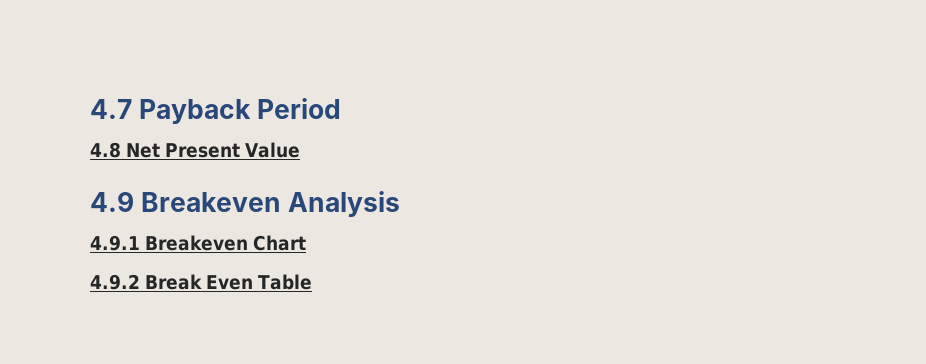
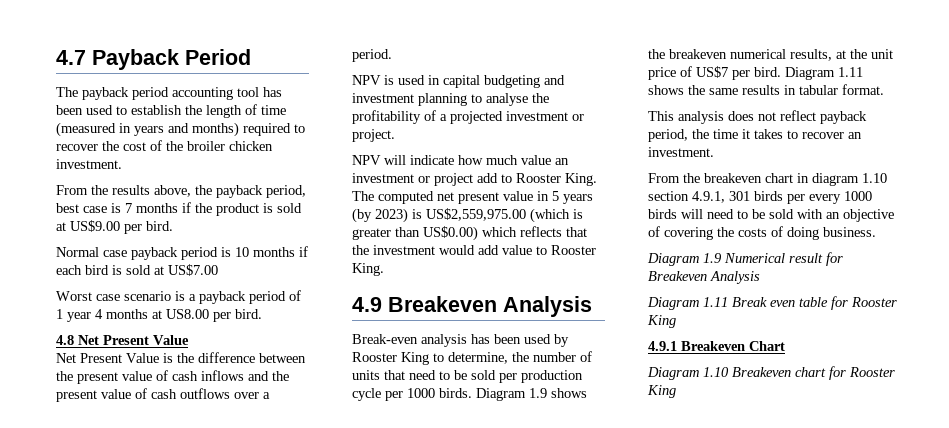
[90,142,301,158] [90,191,401,218] [90,235,307,251] [90,274,313,290] 4.8 Net Present Value // 4.9 Breakeven Analysis // 4.9.1 Breakeven Chart // 4.9.2 Break Even Table -> [56,87,282,100] [56,104,286,118] [56,122,305,137] [56,140,273,151] [56,159,122,169] [56,185,306,198] [56,202,302,216] [56,220,173,234] [56,246,308,260] [56,264,218,276] [56,290,301,304] [56,309,262,322] [56,335,189,345] [56,352,306,363] [56,370,289,384] [56,388,270,402] [352,49,392,62] [352,75,565,88] [352,93,549,106] [352,110,584,124] [352,129,395,142] [352,155,569,165] [352,173,597,186] [352,191,593,204] [352,208,583,223] [352,226,587,241] [352,245,596,255] [352,263,384,276] [352,296,592,317] [352,334,569,347] [352,351,592,365] [352,370,583,383] [352,388,587,401] [648,49,893,61] [648,66,863,80] [648,84,884,95] [648,110,867,124] [648,129,862,142] [648,147,714,157] [648,173,887,186] [648,191,872,204] [648,209,894,222] [648,226,876,240] [647,252,843,266] [648,271,760,284] [647,296,897,310] [647,315,676,328] [648,341,785,351] [647,366,895,380] [647,385,676,398] The payback period accounting tool has been used to establish the length of time (measured in years and months) required to recover the cost of the broiler chicken investment. // From the results above, the payback period, best case is 7 months if the product is sold at US$9.00 per bird. // Normal case payback period is 10 months if each bird is sold at US$7.00 // Worst case scenario is a payback period of 1 year 4 months at US8.00 per bird. // 4.8 Net Present Value // Net Present Value is the difference between the present value of cash inflows and the present value of cash outflows over a period. // NPV is used in capital budgeting and investment planning to analyse the profitability of a projected investment or project. // NPV will indicate how much value an investment or project add to Rooster King. The computed net present value in 5 years (by 2023) is US$2,559,975.00 (which is greater than US$0.00) which reflects that the investment would add value to Rooster King. // 4.9 Breakeven Analysis // Break-even analysis has been used by Rooster King to determine, the number of units that need to be sold per production cycle per 1000 birds. Diagram 1.9 shows the breakeven numerical results, at the unit price of US$7 per bird. Diagram 1.11 shows the same results in tabular format. // This analysis does not reflect payback period, the time it takes to recover an investment. // From the breakeven chart in diagram 1.10 section 4.9.1, 301 birds per every 1000 birds will need to be sold with an objective of covering the costs of doing business. // Diagram 1.9 Numerical result for Breakeven Analysis // Diagram 1.11 Break even table for Rooster King // 4.9.1 Breakeven Chart // Diagram 1.10 Breakeven chart for Rooster King

